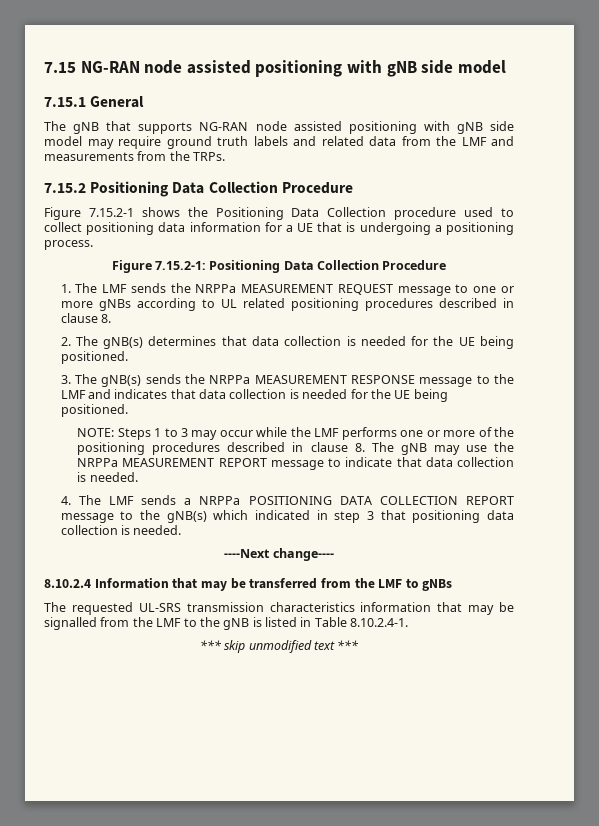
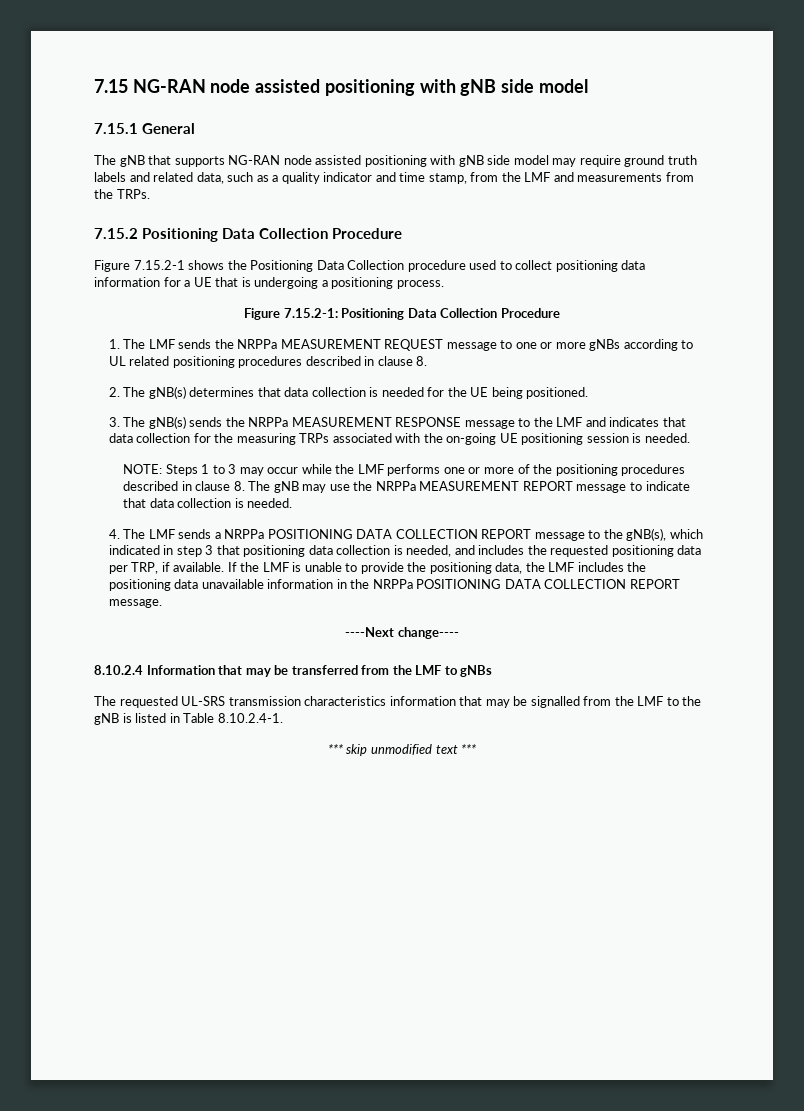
[369,136,396,146] data -> [196,172,467,184] data, such as a quality indicator and time stamp,
[289,389,448,402] [60,404,128,417] is needed for the UE being positioned. -> [193,433,690,445] for the measuring TRPs associated with the on-going UE positioning session is needed.
[166,511,207,523] gNB(s) -> [626,528,667,541] gNB(s),
[133,525,182,535] needed. -> [406,545,702,557] [108,562,647,574] [108,579,680,591] [108,599,162,608] needed, and includes the requested positioning data per TRP, if available. If the LMF is unable to provide the positioning data, the LMF includes the positioning data unavailable information in the NRPPa POSITIONING DATA COLLECTION REPORT message.

